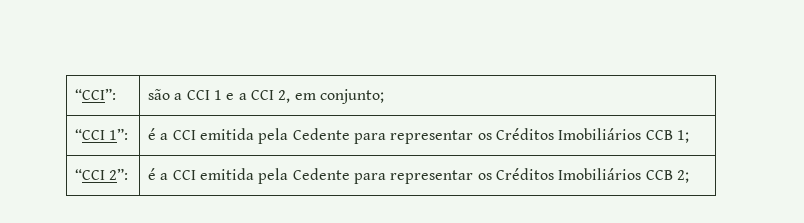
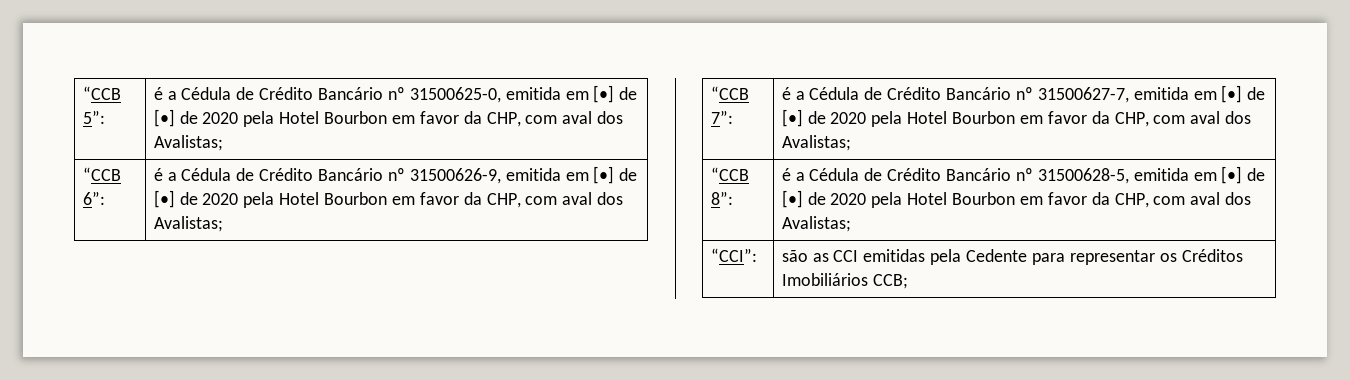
[75,88,117,100] [148,89,384,104] [75,128,129,140] [148,128,689,144] [75,168,129,180] [148,168,689,184] “CCI”: | são a CCI 1 e a CCI 2, em conjunto; // “CCI 1”: | é a CCI emitida pela Cedente para representar os Créditos Imobiliários CCB 1; // “CCI 2”: | é a CCI emitida pela Cedente para representar os Créditos Imobiliários CCB 2; -> [82,86,121,100] [82,110,105,124] [153,85,638,103] [153,109,624,127] [153,135,223,151] [82,167,121,181] [82,191,105,205] [153,166,638,184] [153,190,624,208] [153,216,223,232] [710,86,749,100] [710,110,733,124] [781,85,1266,103] [781,109,1252,127] [781,135,851,151] [710,167,749,181] [710,191,733,205] [781,166,1266,184] [781,190,1252,208] [781,216,851,232] [710,248,757,262] [781,249,1243,265] [781,273,908,289] “CCB 5”: | é a Cédula de Crédito Bancário nº 31500625-0, emitida em [•] de [•] de 2020 pela Hotel Bourbon em favor da CHP, com aval dos Avalistas; // “CCB 6”: | é a Cédula de Crédito Bancário nº 31500626-9, emitida em [•] de [•] de 2020 pela Hotel Bourbon em favor da CHP, com aval dos Avalistas; // “CCB 7”: | é a Cédula de Crédito Bancário nº 31500627-7, emitida em [•] de [•] de 2020 pela Hotel Bourbon em favor da CHP, com aval dos Avalistas; // “CCB 8”: | é a Cédula de Crédito Bancário nº 31500628-5, emitida em [•] de [•] de 2020 pela Hotel Bourbon em favor da CHP, com aval dos Avalistas; // “CCI”: | são as CCI emitidas pela Cedente para representar os Créditos Imobiliários CCB;

